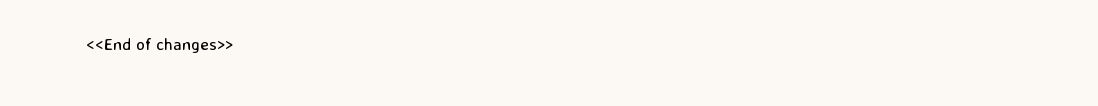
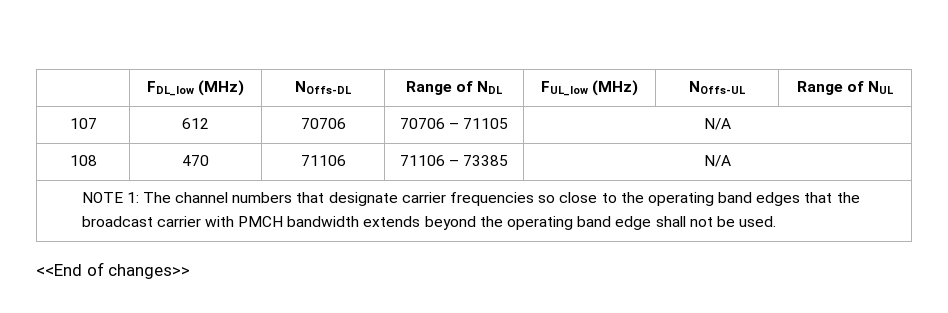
(86, 44) none -> [146,80,245,96] [295,81,351,94] [405,81,503,95] [540,80,639,96] [689,81,745,94] [796,81,894,95] [69,118,97,129] [182,118,209,129] [300,118,346,129] [399,118,509,129] [704,118,731,130] [69,155,97,166] [182,155,209,166] [300,155,346,166] [399,155,509,166] [704,155,731,167] [81,192,860,206] [81,216,777,230] | FDL_low (MHz) | NOffs-DL | Range of NDL | FUL_low (MHz) | NOffs-UL | Range of NUL // 107 | 612 | 70706 | 70706 – 71105 | N/A // 108 | 470 | 71106 | 71106 – 73385 | N/A // NOTE 1: The channel numbers that designate carrier frequencies so close to the operating band edges that the broadcast carrier with PMCH bandwidth extends beyond the operating band edge shall not be used. //

